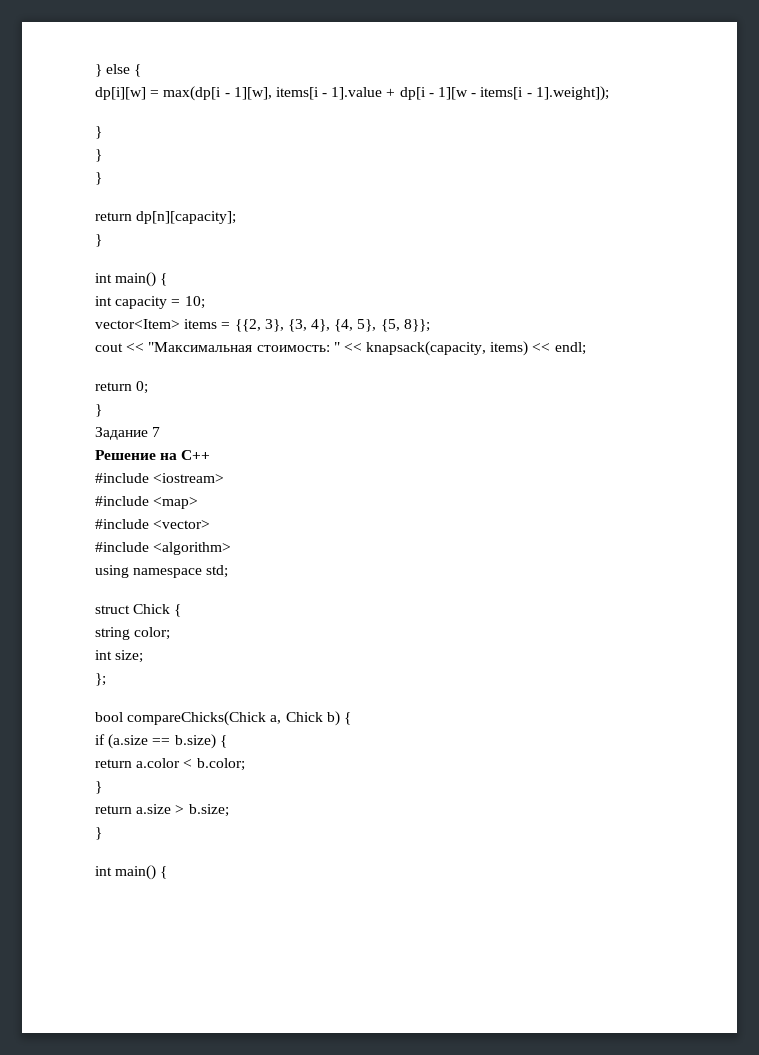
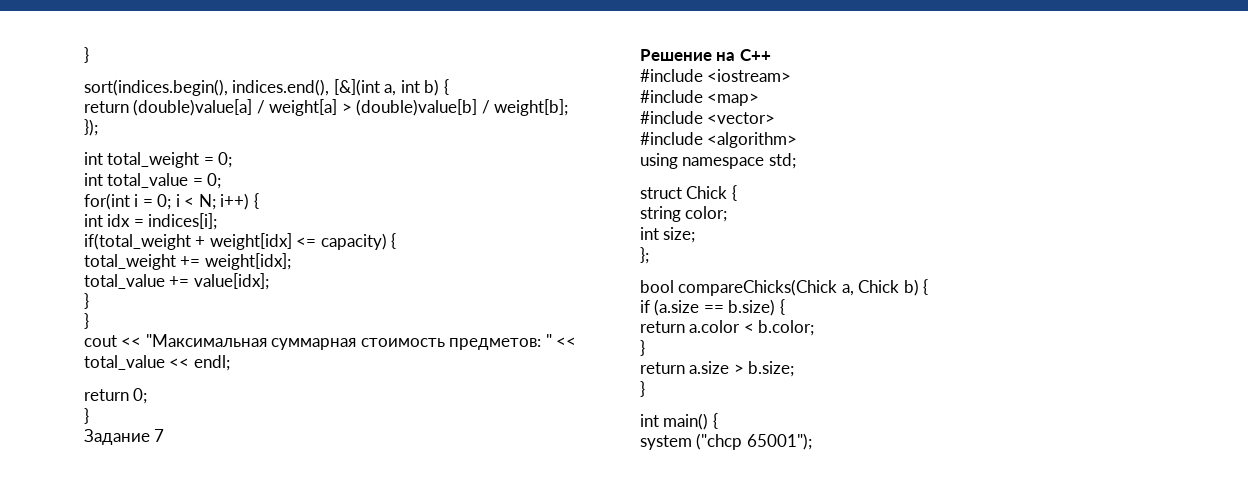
[95,64,142,77] [95,86,609,101] [95,126,102,139] [95,149,102,162] [95,172,102,185] [95,211,237,224] [95,234,102,247] [95,272,168,287] [95,296,205,309] [95,319,430,332] [95,341,529,356] } else { // dp[i][w] = max(dp[i - 1][w], items[i - 1].value + dp[i - 1][w - items[i - 1].weight]); // } // } // } // return dp[n][capacity]; // } // int main() { // int capacity = 10; // vector<Item> items = {{2, 3}, {3, 4}, {4, 5}, {5, 8}}; // cout << "Максимальная стоимость: " << knapsack(capacity, items) -> [84,47,89,63] [84,79,449,96] [84,99,569,116] [84,119,98,136] [84,152,233,168] [84,173,222,189] [84,193,259,210] [84,213,218,230] [84,233,397,250] [84,253,291,270] [84,273,269,290] [84,293,89,309] [84,313,89,329] [84,334,577,350] [84,355,165,370] } // sort(indices.begin(), indices.end(), [&](int a, int b) { // return (double)value[a] / weight[a] > (double)value[b] / weight[b]; // }); // int total_weight = 0; // int total_value = 0; // for(int i = 0; i < N; i++) { // int idx = indices[i]; // if(total_weight + weight[idx] <= capacity) { // total_weight += weight[idx]; // total_value += value[idx]; // } // } // cout << "Максимальная суммарная стоимость предметов: " << total_value
(168, 872) none -> [640,433,812,450] // system ("chcp 65001");

